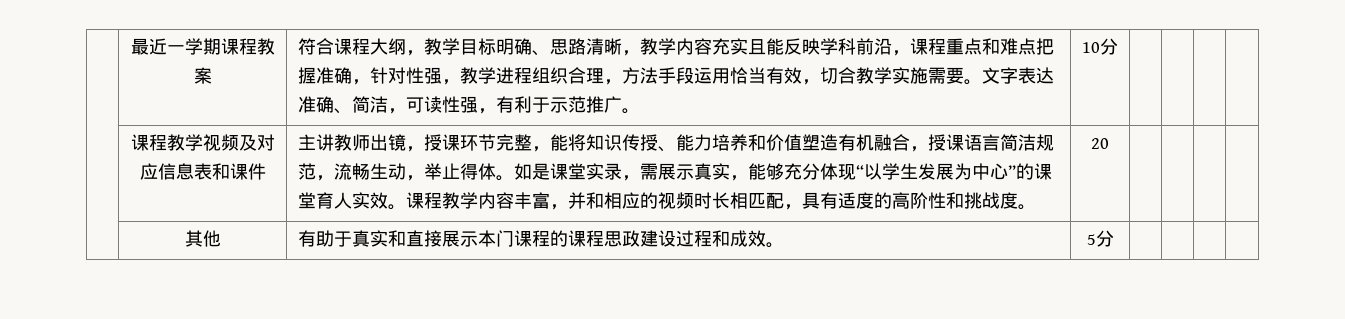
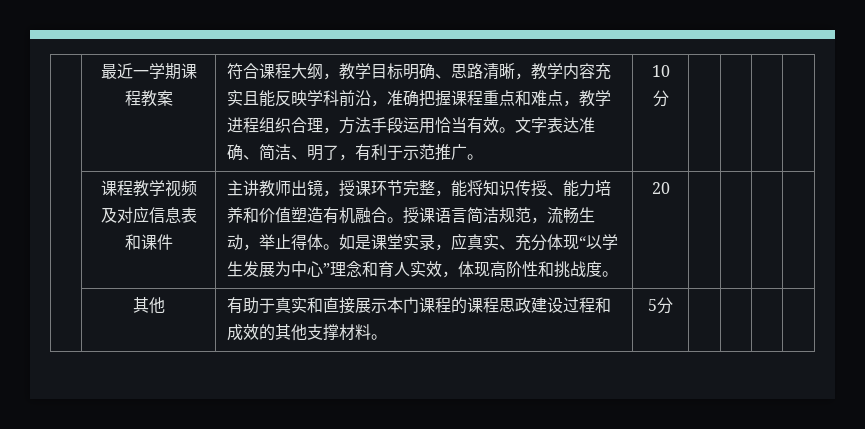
(910, 53) none -> [386,90,451,107] 准确把握
[1035,38,1054,55] [297,67,442,85] 把握准确，针对性强 -> (563, 98) none
[801,67,964,85] ，切合教学实施需要 -> (499, 125) none
[387,96,478,114] ，可读性强 -> [290,145,339,161] 、明了
[909,146,928,152] ， -> [386,217,403,223] 。
[639,163,784,181] 需展示真实，能够 -> [450,233,515,250] 应真实、
[1015,163,1052,180] [297,192,316,209] 的课堂 -> [329,261,378,277] 理念和
[387,192,892,210] 。课程教学内容丰富，并和相应的视频时长相匹配，具有适度的 -> [441,261,490,278] ，体现
(766, 238) none -> [258,324,371,341] 的其他支撑材料

